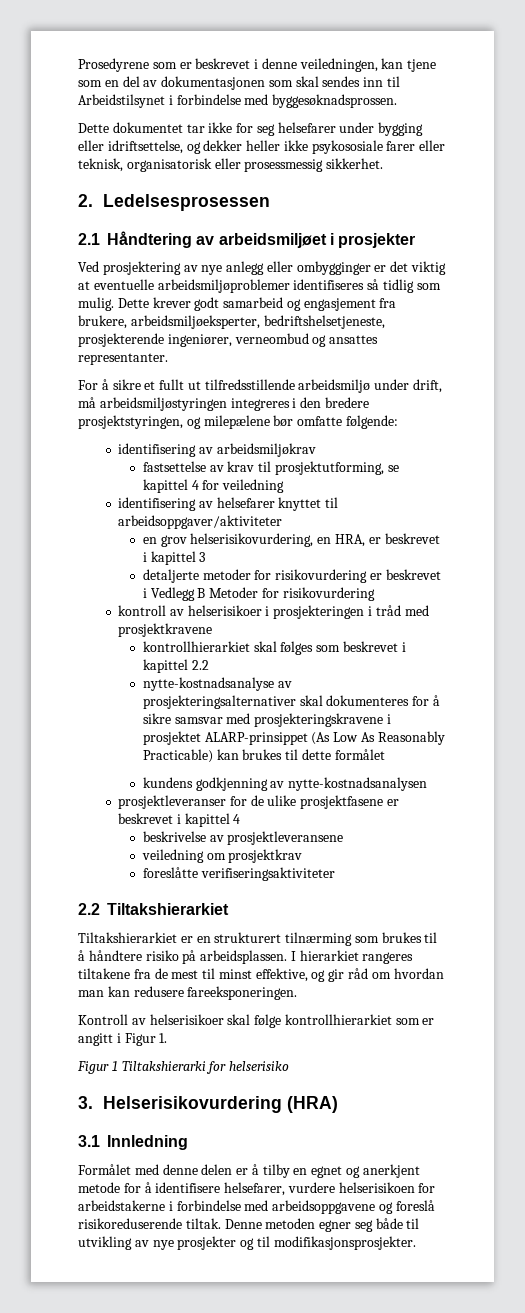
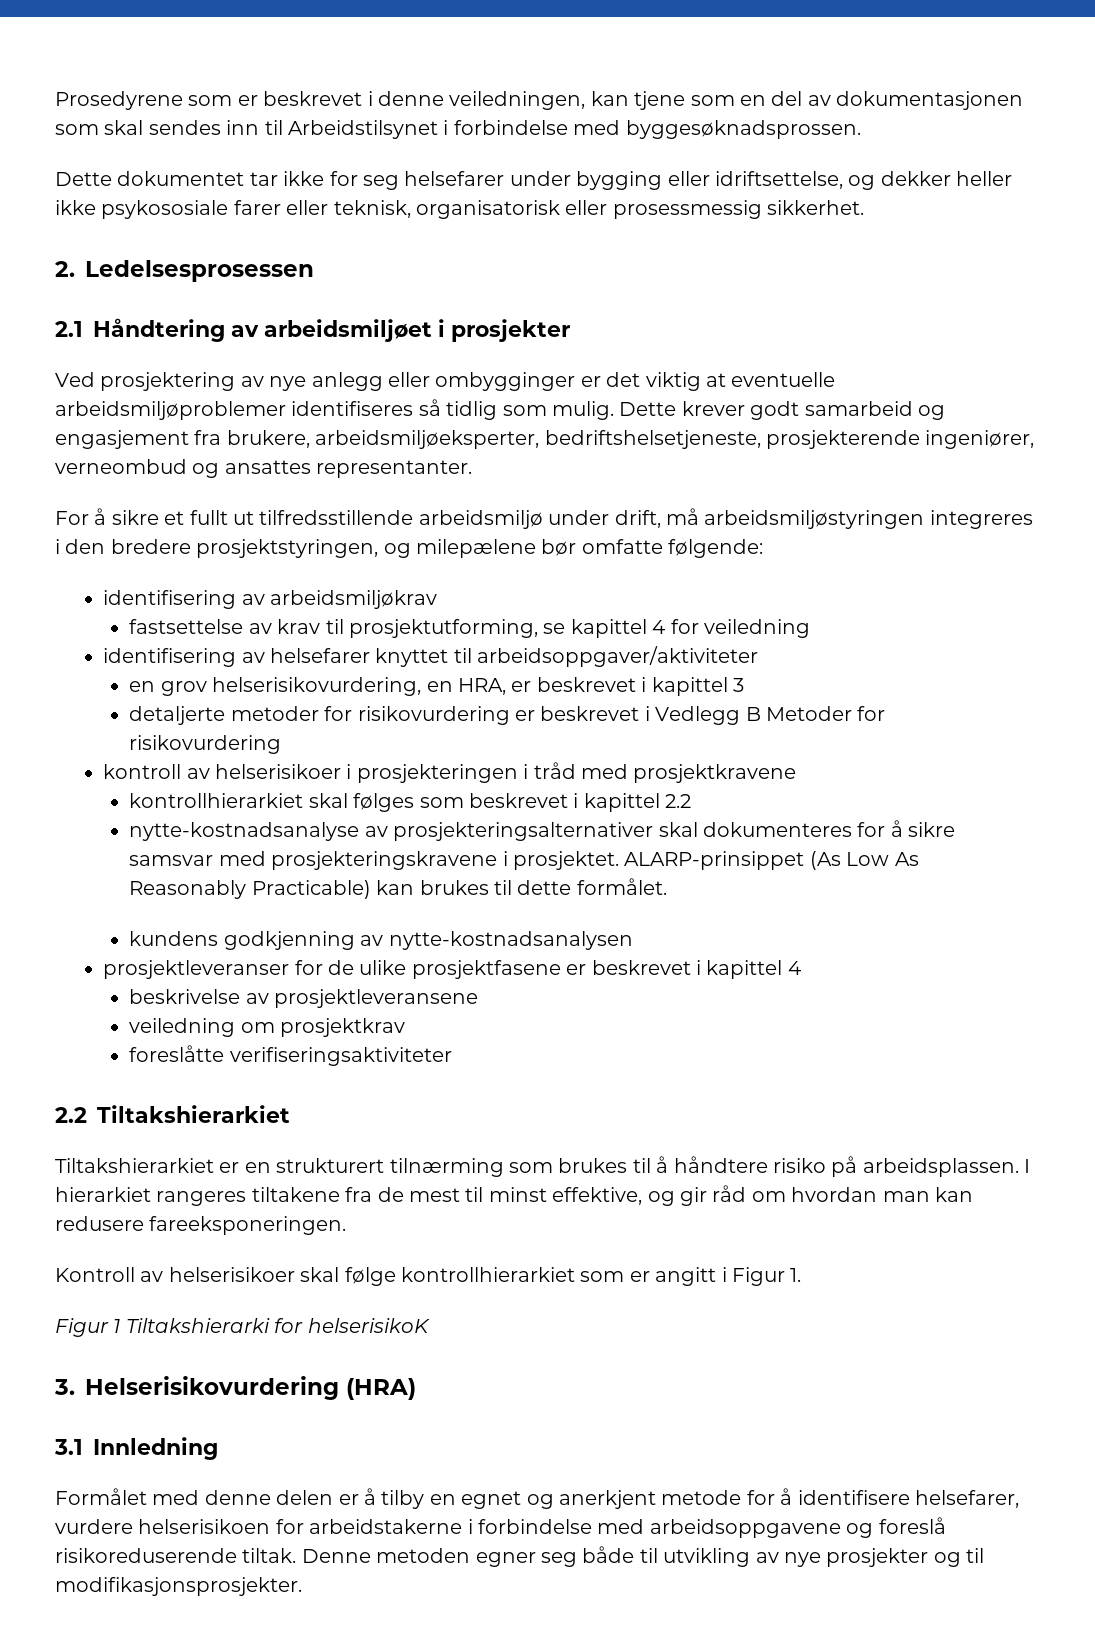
[142,731,201,745] prosjektet -> [512,851,619,870] prosjektet.
[334,749,385,760] formålet -> [576,878,667,895] formålet.
[229,1061,290,1071] helserisiko -> [307,1318,430,1333] helserisikoK

